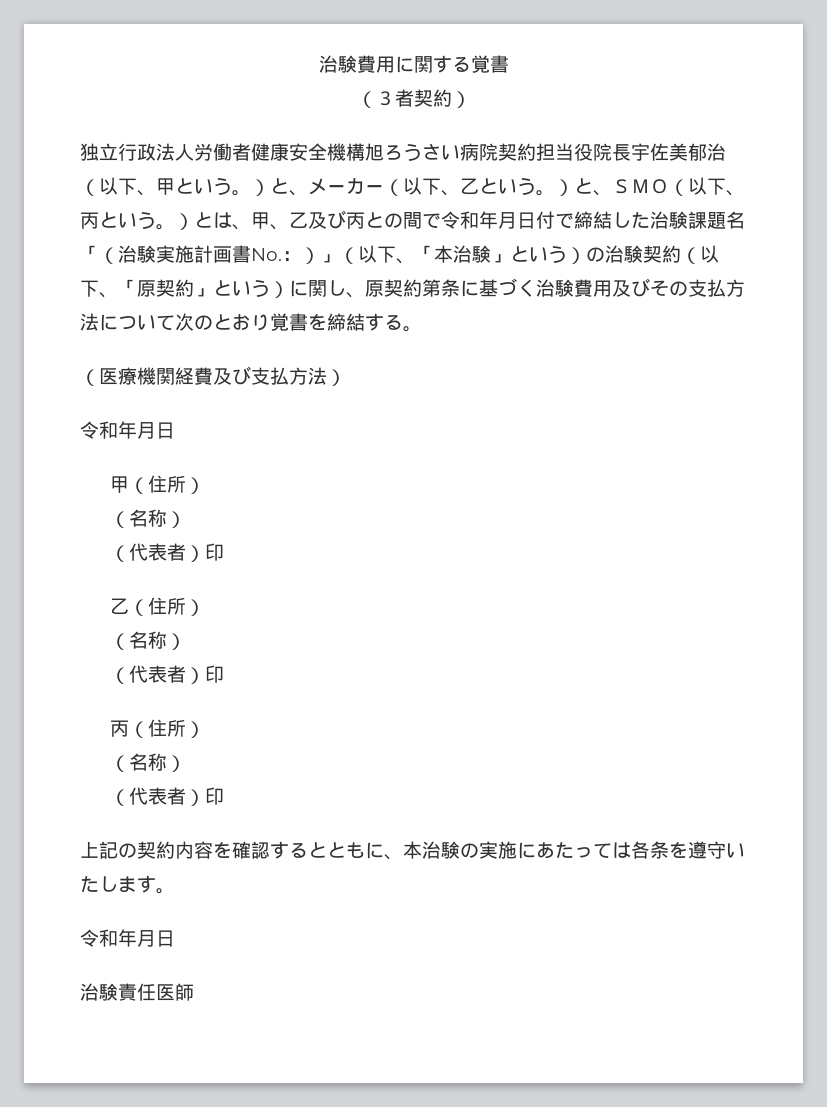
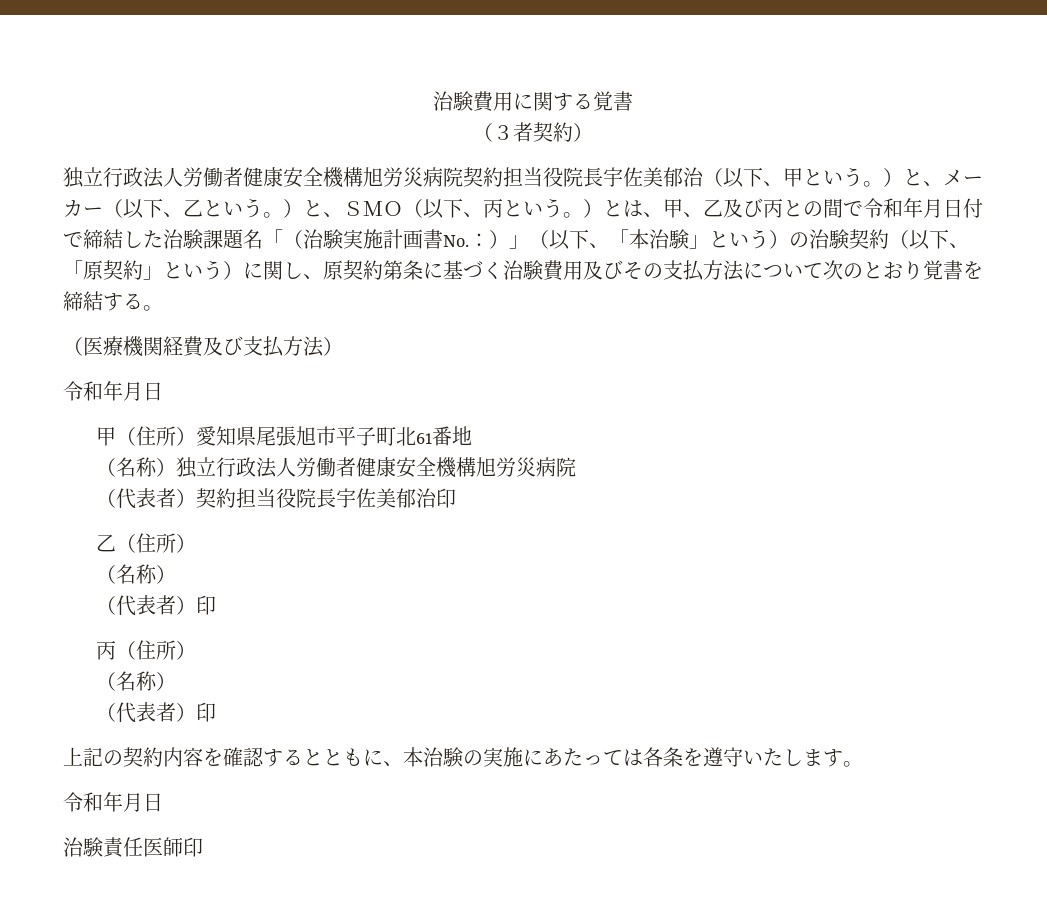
[384,143,460,161] ろうさい -> [383,167,423,187] 労災
[110,509,187,528] [110,543,206,562] // （名称） // （代表者） -> [196,426,473,446] [96,457,577,478] [96,488,438,509] 愛知県尾張旭市平子町北61番地 // （名称）独立行政法人労働者健康安全機構旭労災病院 // （代表者）契約担当役院長宇佐美郁治
(194, 992) none -> [183,837,203,857] 印

